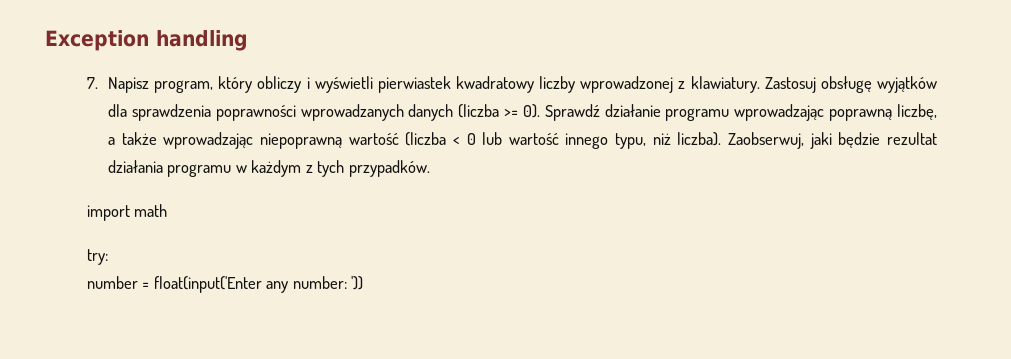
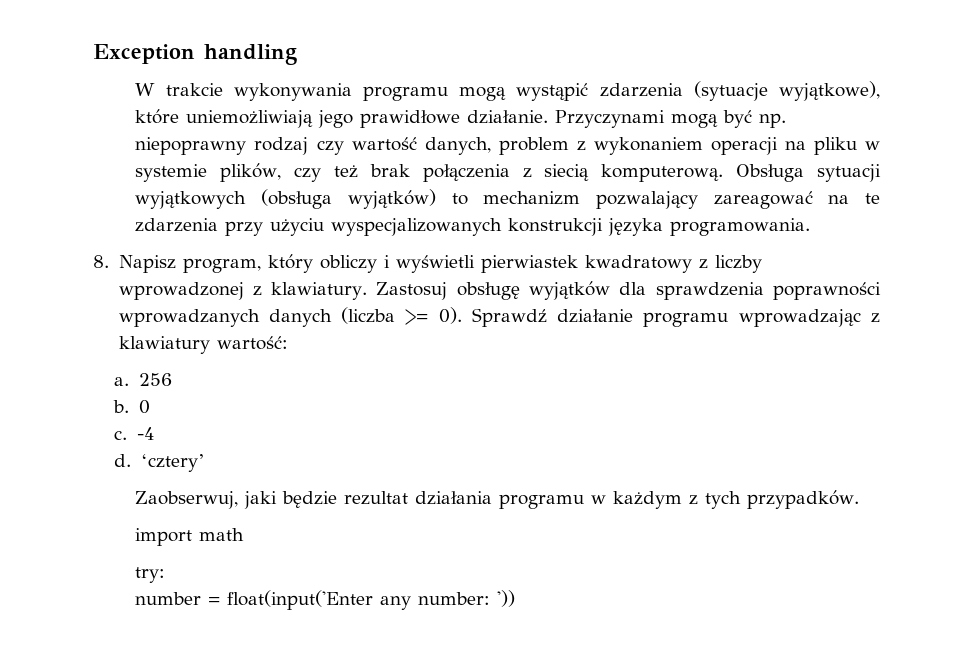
[87,77,99,89] 7. -> [135,81,881,101] [135,109,787,128] [135,137,880,155] [135,163,881,182] [135,189,881,209] [135,218,811,236] [93,255,109,268] W trakcie wykonywania programu mogą wystąpić zdarzenia (sytuacje wyjątkowe), które uniemożliwiają jego prawidłowe działanie. Przyczynami mogą być np. niepoprawny rodzaj czy wartość danych, problem z wykonaniem operacji na pliku w systemie plików, czy też brak połączenia z siecią komputerową. Obsługa sytuacji wyjątkowych (obsługa wyjątków) to mechanizm pozwalający zareagować na te zdarzenia przy użyciu wyspecjalizowanych konstrukcji języka programowania. // 8.
(535, 84) none -> [698,259,708,269] z
[829,104,937,121] [108,132,722,149] poprawną liczbę, a także wprowadzając niepoprawną wartość (liczba < 0 lub wartość innego typu, niż liczba). -> [871,313,881,323] [118,336,288,354] [114,373,172,386] [113,400,150,414] [114,427,154,440] [114,454,205,472] z klawiatury wartość: // a. 256 // b. 0 // c. -4 // d. ‘cztery’ //

